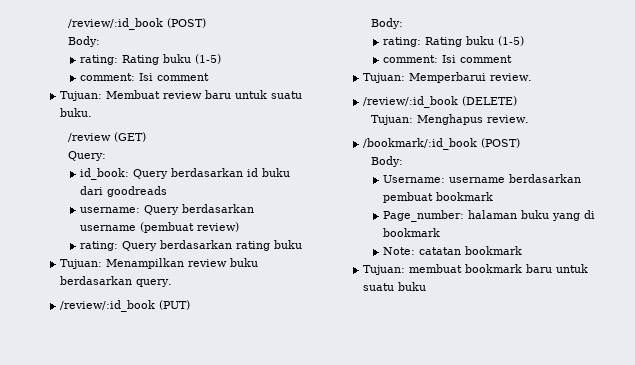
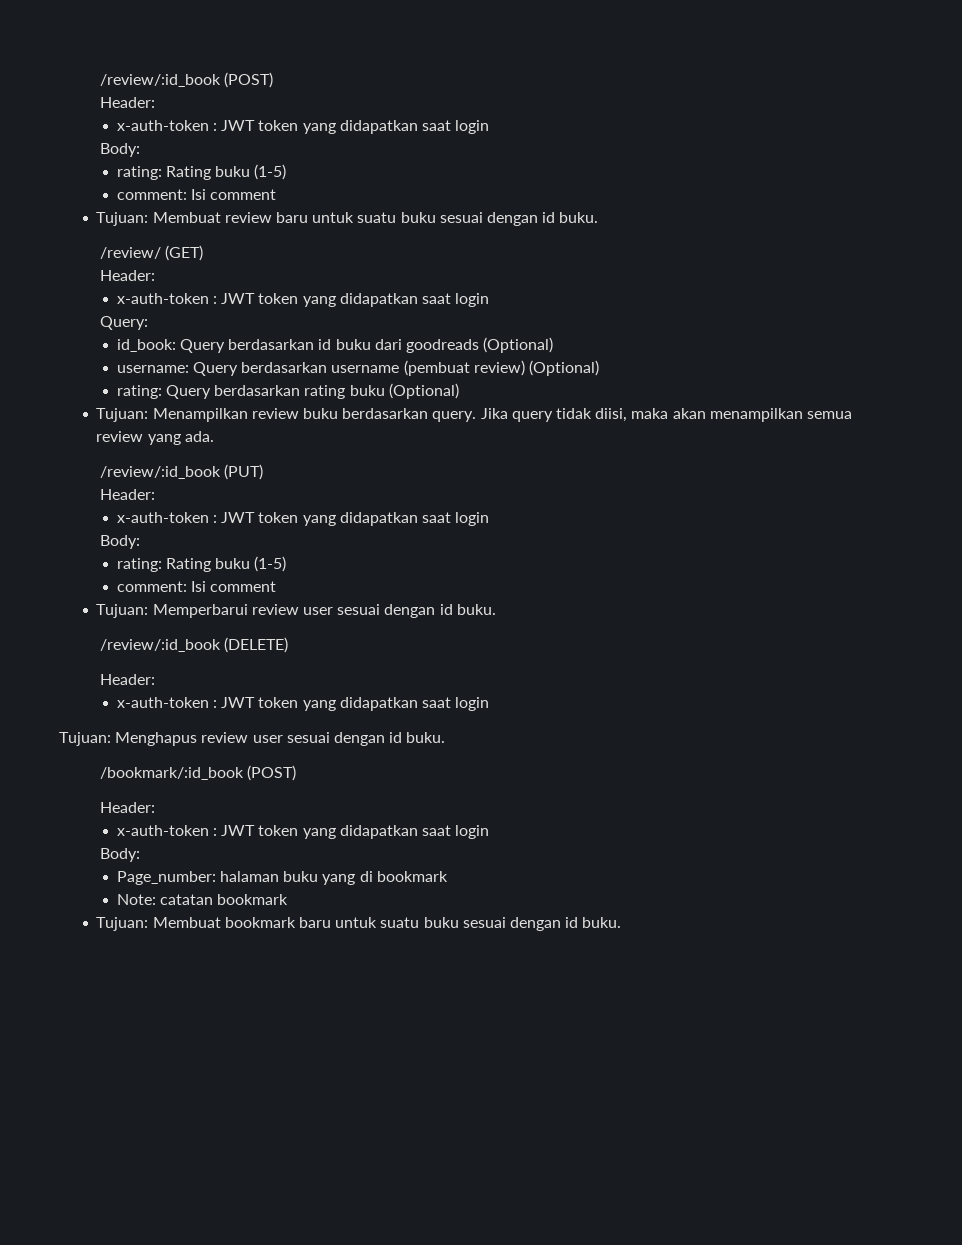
(206, 23) none -> [99,97,155,108] [116,120,490,134] // Header: // x-auth-token : JWT token yang didapatkan saat login
[60,108,93,117] [67,133,111,142] buku. // /review -> [400,212,599,226] [99,247,161,259] buku sesuai dengan id buku. // /review/
(146, 137) none -> [99,270,155,281] [116,293,490,307] // Header: // x-auth-token : JWT token yang didapatkan saat login
(168, 191) none -> [483,337,554,353] (Optional)
(240, 227) none -> [528,360,599,376] (Optional)
(303, 244) none -> [388,383,459,399] (Optional)
[60,300,191,312] // /review/:id_book (PUT) -> [480,408,852,422] [96,431,214,445] [99,464,264,480] [99,489,155,500] [116,512,490,526] Jika query tidak diisi, maka akan menampilkan semua review yang ada. // /review/:id_book (PUT) // Header: // x-auth-token : JWT token yang didapatkan saat login
[490,73,533,81] [363,96,518,108] [370,114,529,125] [363,138,521,150] [370,156,403,167] [383,174,582,183] [383,192,494,203] review. // /review/:id_book (DELETE) // Tujuan: Menghapus review. // /bookmark/:id_book (POST) // Body: // Username: username berdasarkan pembuat bookmark -> [251,604,496,618] [99,637,289,653] [99,674,155,685] [116,697,490,711] [59,732,446,746] [99,765,297,781] [99,802,155,813] [116,825,490,839] [99,848,140,862] review user sesuai dengan id buku. // /review/:id_book (DELETE) // Header: // x-auth-token : JWT token yang didapatkan saat login // Tujuan: Menghapus review user sesuai dengan id buku. // /bookmark/:id_book (POST) // Header: // x-auth-token : JWT token yang didapatkan saat login // Body:
[409,264,463,273] membuat -> [152,917,221,928] Membuat
(427, 286) none -> [462,917,622,931] sesuai dengan id buku.

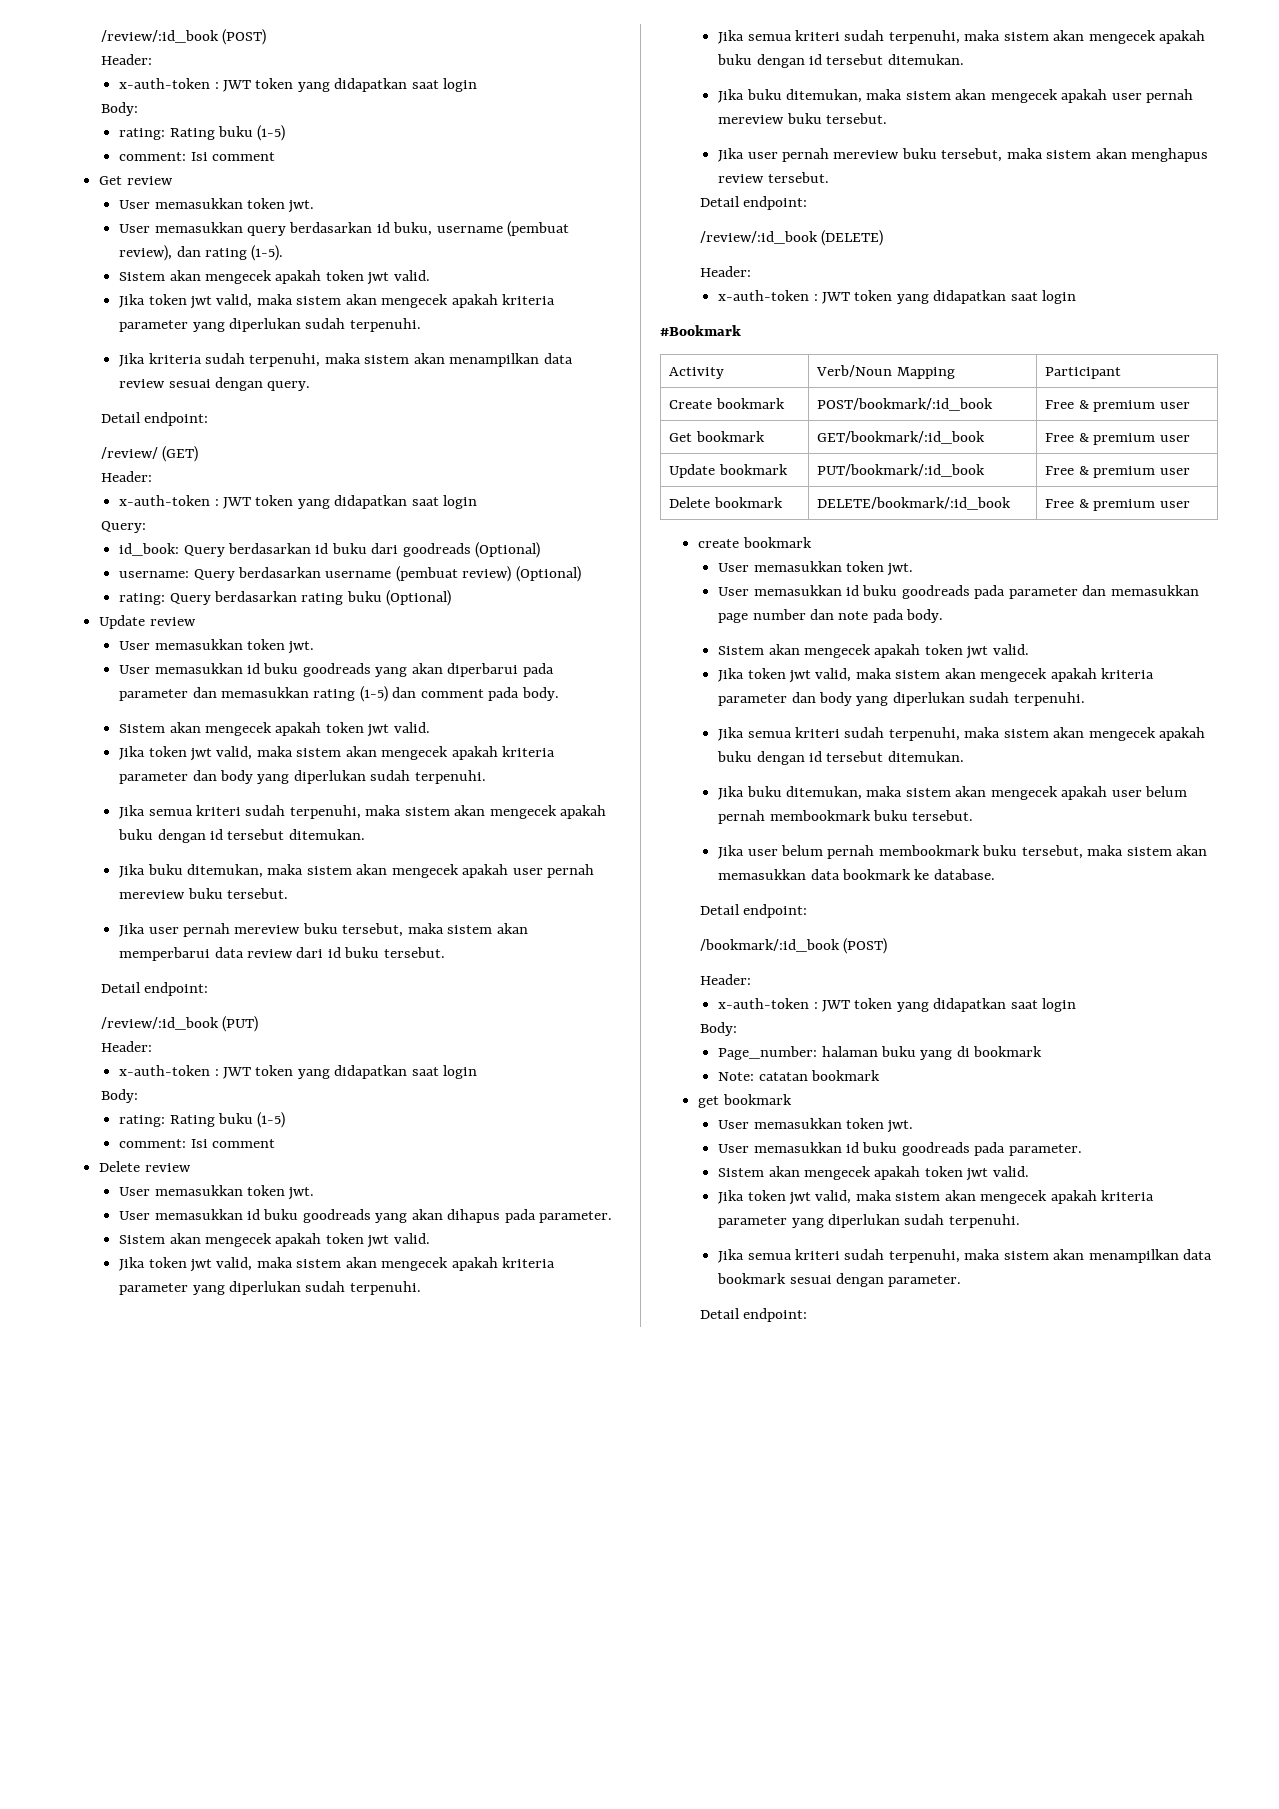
[96,212,599,226] Tujuan: Membuat review baru untuk suatu buku sesuai dengan id buku. -> [99,176,173,185] [119,198,315,213] [119,221,570,237] [119,245,284,261] [119,270,430,285] [119,294,556,309] [119,318,421,332] [119,353,573,367] [119,377,311,391] [100,412,209,426] Get review // User memasukkan token jwt. // User memasukkan query berdasarkan id buku, username (pembuat review), dan rating (1-5). // Sistem akan mengecek apakah token jwt valid. // Jika token jwt valid, maka sistem akan mengecek apakah kriteria parameter yang diperlukan sudah terpenuhi. // Jika kriteria sudah terpenuhi, maka sistem akan menampilkan data review sesuai dengan query. // Detail endpoint:
[96,408,852,422] [96,431,214,445] Tujuan: Menampilkan review buku berdasarkan query. Jika query tidak diisi, maka akan menampilkan semua review yang ada. -> [99,615,196,629] [119,639,315,654] [119,663,554,677] [119,686,559,702] [119,722,430,737] [119,746,556,761] [119,770,486,784] [119,805,607,819] [118,829,365,843] [119,864,595,878] [119,888,288,899] [119,923,528,937] [119,947,445,961] [100,982,209,996] Update review // User memasukkan token jwt. // User memasukkan id buku goodreads yang akan diperbarui pada parameter dan memasukkan rating (1-5) dan comment pada body. // Sistem akan mengecek apakah token jwt valid. // Jika token jwt valid, maka sistem akan mengecek apakah kriteria parameter dan body yang diperlukan sudah terpenuhi. // Jika semua kriteri sudah terpenuhi, maka sistem akan mengecek apakah buku dengan id tersebut ditemukan. // Jika buku ditemukan, maka sistem akan mengecek apakah user pernah mereview buku tersebut. // Jika user pernah mereview buku tersebut, maka sistem akan memperbarui data review dari id buku tersebut. // Detail endpoint:
[96,604,496,618] Tujuan: Memperbarui review user sesuai dengan id buku. -> [99,1161,191,1172] [119,1185,315,1200] [119,1209,613,1223] [119,1233,430,1248] [119,1257,556,1272] [119,1281,421,1295] [718,30,1206,44] [717,54,964,68] [718,89,1194,103] [718,113,887,124] [718,148,1209,162] [718,172,829,183] [699,196,808,210] Delete review // User memasukkan token jwt. // User memasukkan id buku goodreads yang akan dihapus pada parameter. // Sistem akan mengecek apakah token jwt valid. // Jika token jwt valid, maka sistem akan mengecek apakah kriteria parameter yang diperlukan sudah terpenuhi. // Jika semua kriteri sudah terpenuhi, maka sistem akan mengecek apakah buku dengan id tersebut ditemukan. // Jika buku ditemukan, maka sistem akan mengecek apakah user pernah mereview buku tersebut. // Jika user pernah mereview buku tersebut, maka sistem akan menghapus review tersebut. // Detail endpoint:
[59,732,446,746] Tujuan: Menghapus review user sesuai dengan id buku. -> [660,325,741,336] [669,367,725,379] [816,365,955,379] [1045,367,1122,379] [669,398,785,409] [817,398,994,411] [1045,400,1190,412] [669,431,765,442] [817,431,986,444] [1045,433,1190,445] [669,464,788,478] [817,464,986,477] [1045,466,1190,478] [669,497,783,508] [817,497,1012,510] [1045,499,1190,511] [698,537,812,548] [718,561,914,576] [718,585,1199,599] [718,609,944,623] [718,644,1029,659] [718,668,1155,683] [718,692,1085,706] [718,727,1206,741] [717,751,964,765] [718,786,1188,800] [718,810,974,824] [718,845,1208,859] [718,869,995,880] [699,904,808,918] #Bookmark // Activity | Verb/Noun Mapping | Participant // Create bookmark | POST/bookmark/:id_book | Free & premium user // Get bookmark | GET/bookmark/:id_book | Free & premium user // Update bookmark | PUT/bookmark/:id_book | Free & premium user // Delete bookmark | DELETE/bookmark/:id_book | Free & premium user // create bookmark // User memasukkan token jwt. // User memasukkan id buku goodreads pada parameter dan memasukkan page number dan note pada body. // Sistem akan mengecek apakah token jwt valid. // Jika token jwt valid, maka sistem akan mengecek apakah kriteria parameter dan body yang diperlukan sudah terpenuhi. // Jika semua kriteri sudah terpenuhi, maka sistem akan mengecek apakah buku dengan id tersebut ditemukan. // Jika buku ditemukan, maka sistem akan mengecek apakah user belum pernah membookmark buku tersebut. // Jika user belum pernah membookmark buku tersebut, maka sistem akan memasukkan data bookmark ke database. // Detail endpoint:
[96,917,622,931] Tujuan: Membuat bookmark baru untuk suatu buku sesuai dengan id buku. -> [698,1094,792,1108] [718,1118,914,1133] [718,1142,1082,1156] [718,1166,1029,1181] [718,1190,1155,1205] [718,1214,1020,1228] [718,1249,1213,1263] [717,1273,962,1287] [699,1308,808,1322] get bookmark // User memasukkan token jwt. // User memasukkan id buku goodreads pada parameter. // Sistem akan mengecek apakah token jwt valid. // Jika token jwt valid, maka sistem akan mengecek apakah kriteria parameter yang diperlukan sudah terpenuhi. // Jika semua kriteri sudah terpenuhi, maka sistem akan menampilkan data bookmark sesuai dengan parameter. // Detail endpoint:

